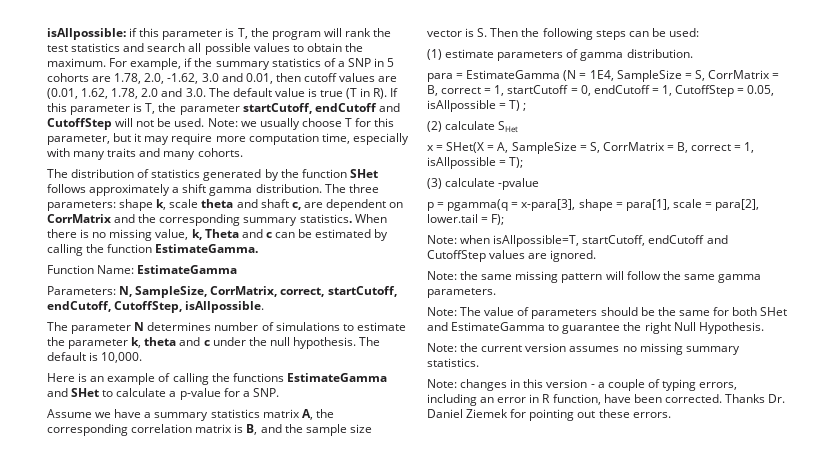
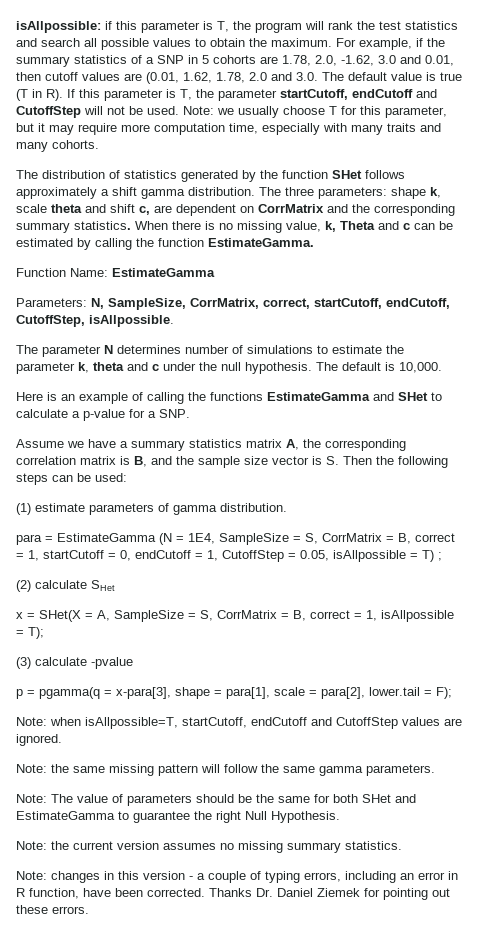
[260,199,289,208] shaft -> [110,204,135,213] shift

